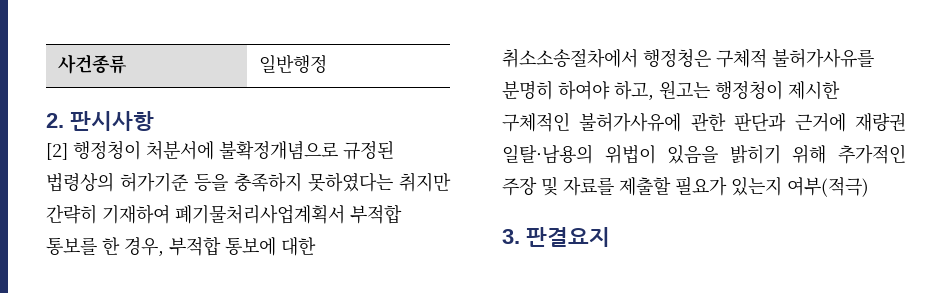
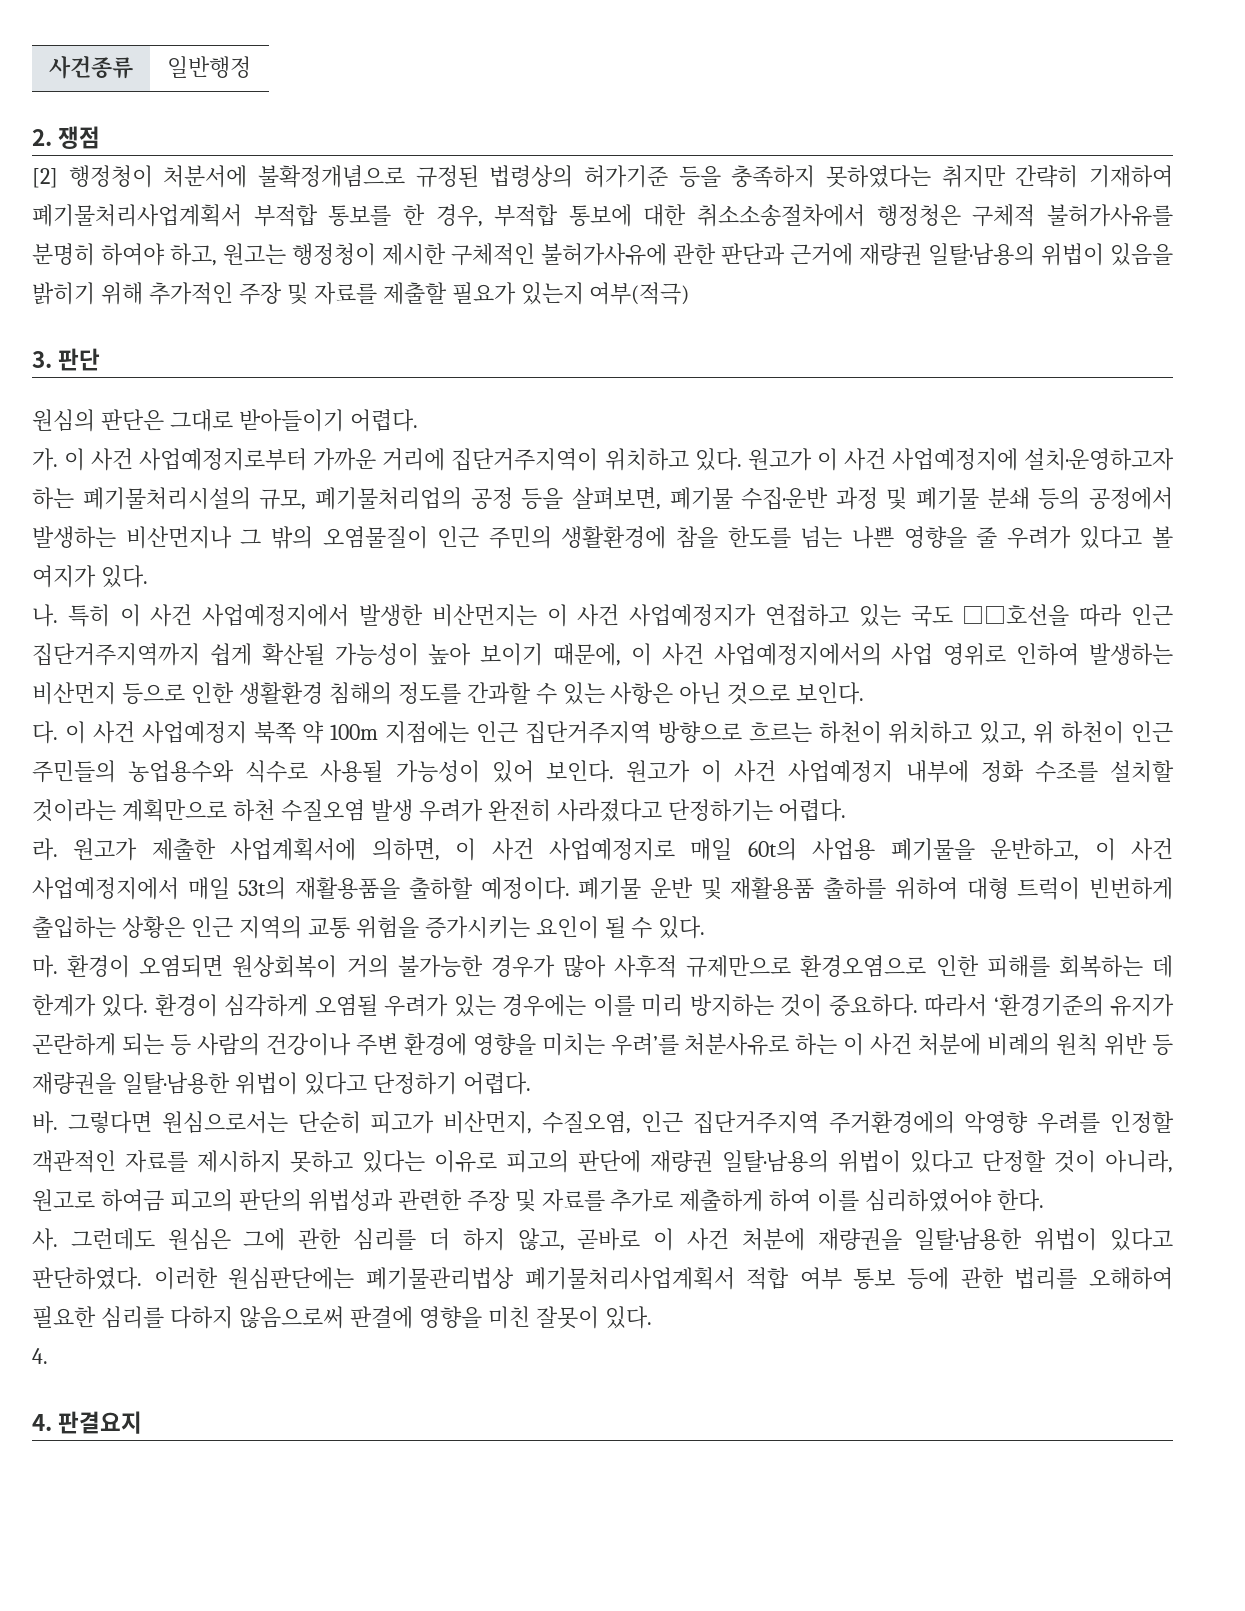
[70,111,154,131] 판시사항 -> [58,126,101,149] 쟁점
(520, 236) none -> [58,348,101,371] [32,409,418,432] [32,448,1175,471] [32,487,1173,510] [32,526,1173,549] [32,565,148,588] [32,604,1173,627] [32,643,1173,666] [32,682,865,705] [32,721,1173,744] [32,760,1174,783] [32,799,847,822] [32,838,1173,861] [32,877,1173,900] [32,916,706,939] [32,955,1173,978] [32,994,1175,1017] [32,1033,1173,1056] [32,1072,531,1095] [32,1111,1175,1134] [32,1150,1173,1173] [32,1189,1045,1212] [32,1228,1173,1251] [32,1267,1173,1290] [32,1306,652,1329] [32,1348,48,1364] [32,1414,52,1431] 판단 // 원심의 판단은 그대로 받아들이기 어렵다. // 가. 이 사건 사업예정지로부터 가까운 거리에 집단거주지역이 위치하고 있다. 원고가 이 사건 사업예정지에 설치·운영하고자 하는 폐기물처리시설의 규모, 폐기물처리업의 공정 등을 살펴보면, 폐기물 수집·운반 과정 및 폐기물 분쇄 등의 공정에서 발생하는 비산먼지나 그 밖의 오염물질이 인근 주민의 생활환경에 참을 한도를 넘는 나쁜 영향을 줄 우려가 있다고 볼 여지가 있다. // 나. 특히 이 사건 사업예정지에서 발생한 비산먼지는 이 사건 사업예정지가 연접하고 있는 국도 □□호선을 따라 인근 집단거주지역까지 쉽게 확산될 가능성이 높아 보이기 때문에, 이 사건 사업예정지에서의 사업 영위로 인하여 발생하는 비산먼지 등으로 인한 생활환경 침해의 정도를 간과할 수 있는 사항은 아닌 것으로 보인다. // 다. 이 사건 사업예정지 북쪽 약 100m 지점에는 인근 집단거주지역 방향으로 흐르는 하천이 위치하고 있고, 위 하천이 인근 주민들의 농업용수와 식수로 사용될 가능성이 있어 보인다. 원고가 이 사건 사업예정지 내부에 정화 수조를 설치할 것이라는 계획만으로 하천 수질오염 발생 우려가 완전히 사라졌다고 단정하기는 어렵다. // 라. 원고가 제출한 사업계획서에 의하면, 이 사건 사업예정지로 매일 60t의 사업용 폐기물을 운반하고, 이 사건 사업예정지에서 매일 53t의 재활용품을 출하할 예정이다. 폐기물 운반 및 재활용품 출하를 위하여 대형 트럭이 빈번하게 출입하는 상황은 인근 지역의 교통 위험을 증가시키는 요인이 될 수 있다. // 마. 환경이 오염되면 원상회복이 거의 불가능한 경우가 많아 사후적 규제만으로 환경오염으로 인한 피해를 회복하는 데 한계가 있다. 환경이 심각하게 오염될 우려가 있는 경우에는 이를 미리 방지하는 것이 중요하다. 따라서 ‘환경기준의 유지가 곤란하게 되는 등 사람의 건강이나 주변 환경에 영향을 미치는 우려’를 처분사유로 하는 이 사건 처분에 비례의 원칙 위반 등 재량권을 일탈·남용한 위법이 있다고 단정하기 어렵다. // 바. 그렇다면 원심으로서는 단순히 피고가 비산먼지, 수질오염, 인근 집단거주지역 주거환경에의 악영향 우려를 인정할 객관적인 자료를 제시하지 못하고 있다는 이유로 피고의 판단에 재량권 일탈·남용의 위법이 있다고 단정할 것이 아니라, 원고로 하여금 피고의 판단의 위법성과 관련한 주장 및 자료를 추가로 제출하게 하여 이를 심리하였어야 한다. // 사. 그런데도 원심은 그에 관한 심리를 더 하지 않고, 곧바로 이 사건 처분에 재량권을 일탈·남용한 위법이 있다고 판단하였다. 이러한 원심판단에는 폐기물관리법상 폐기물처리사업계획서 적합 여부 통보 등에 관한 법리를 오해하여 필요한 심리를 다하지 않음으로써 판결에 영향을 미친 잘못이 있다. // 4. // 4.

